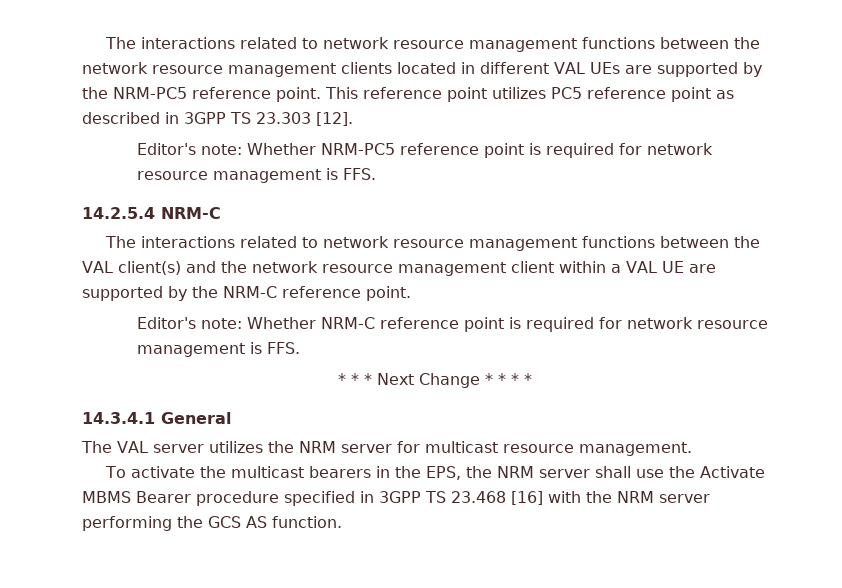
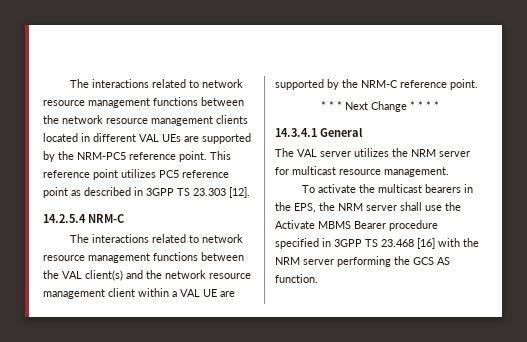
[136,143,713,158] [136,168,376,183] // Editor's note: Whether NRM-PC5 reference point is required for network resource management is FFS. -> (250, 192) none
[136,317,768,332] [136,342,300,357] // Editor's note: Whether NRM-C reference point is required for network resource management is FFS. -> (478, 84) none

